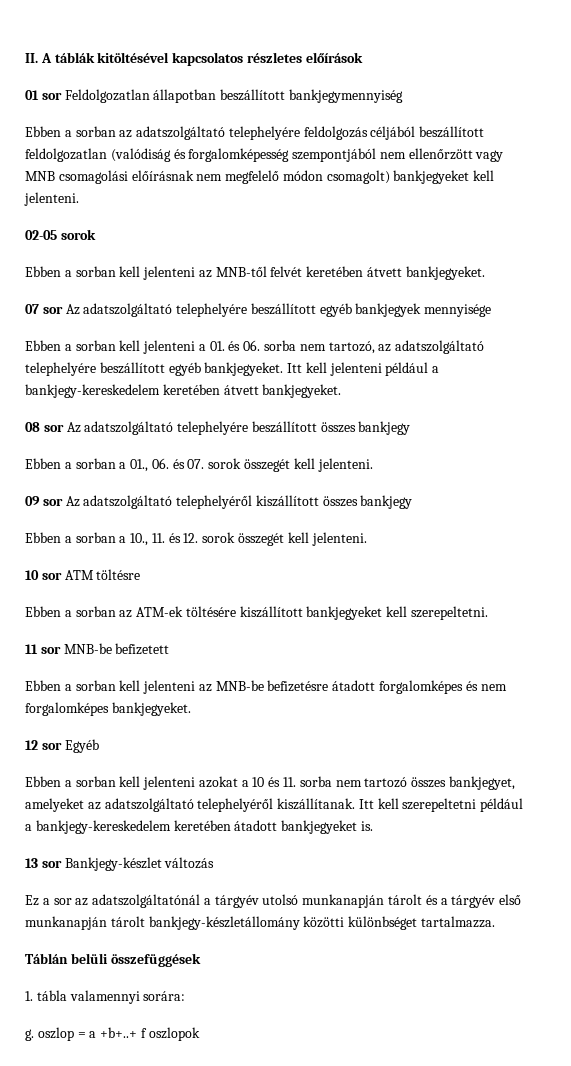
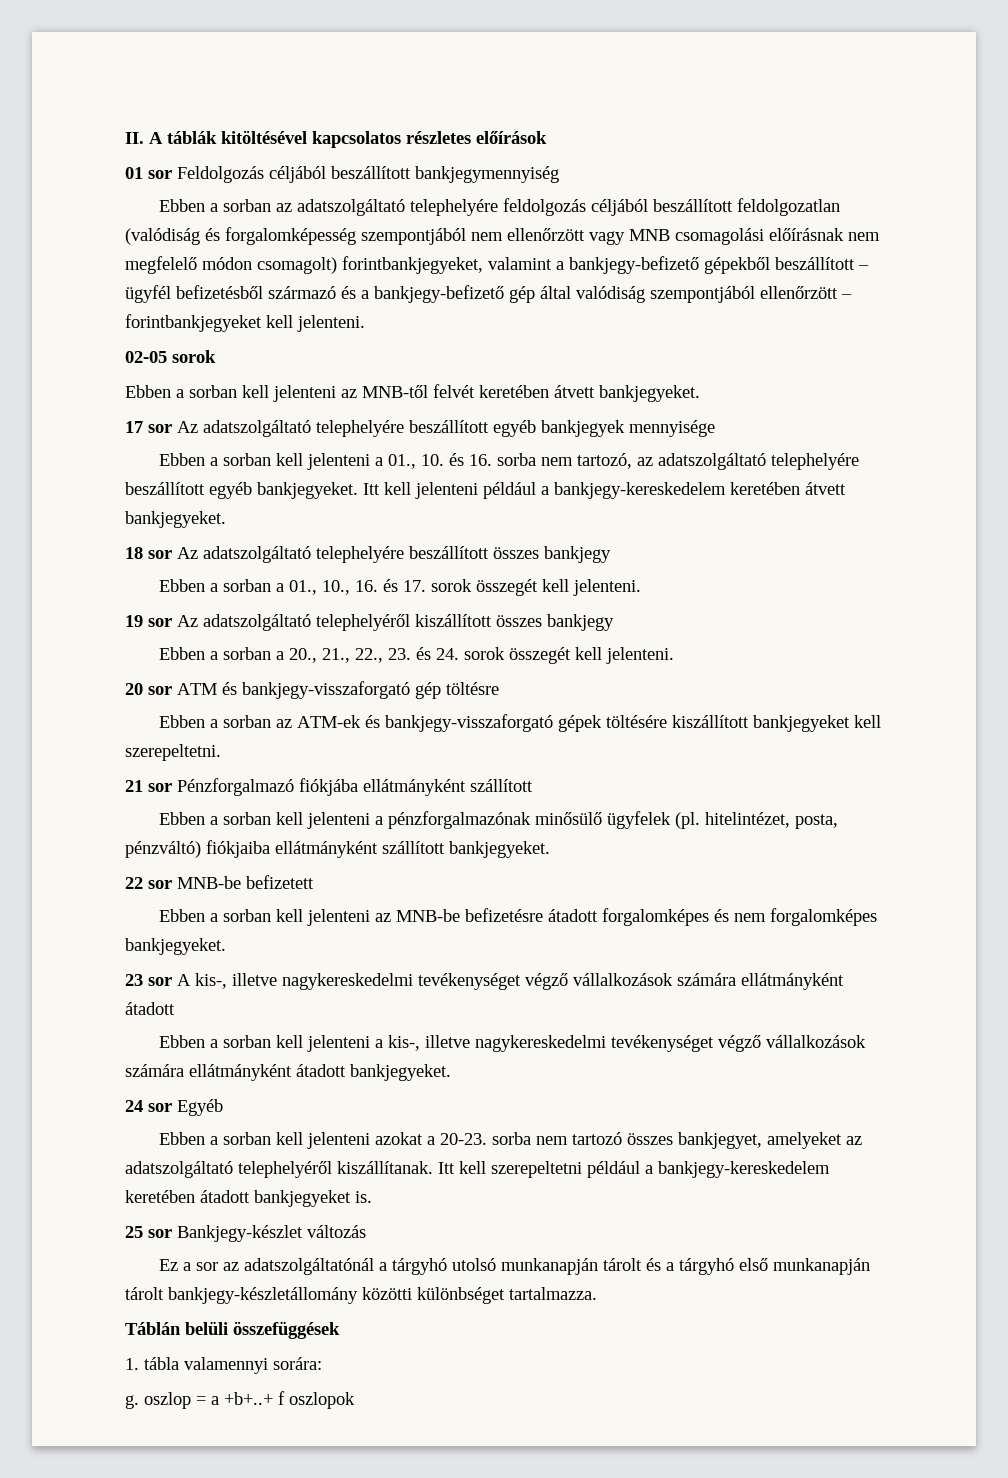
[64,89,217,103] Feldolgozatlan állapotban -> [177,166,326,183] Feldolgozás céljából
[393,170,470,184] bankjegyeket -> [342,256,869,274] [125,285,852,303] [125,314,262,332] forintbankjegyeket, valamint a bankjegy-befizető gépekből beszállított – ügyfél befizetésből származó és a bankjegy-befizető gép által valódiság szempontjából ellenőrzött – forintbankjegyeket
[25,304,39,314] 07 -> [125,421,143,433] 17
[209,340,261,351] 01. és 06. -> [388,453,493,469] 01., 10. és 16.
[25,422,40,432] 08 -> [125,547,143,559] 18
[151,458,373,472] [25,496,40,506] 06. és 07. sorok összegét kell jelenteni. // 09 -> [322,579,642,596] [125,615,143,627] 10., 16. és 17. sorok összegét kell jelenteni. // 19
[130,532,367,546] [25,570,39,580] 10., 11. és 12. sorok összegét kell jelenteni. // 10 -> [289,647,675,664] [125,683,143,695] 20., 21., 22., 23. és 24. sorok összegét kell jelenteni. // 20
(94, 575) none -> [222,681,441,699] és bankjegy-visszaforgató gép
(184, 611) none -> [365,714,603,732] és bankjegy-visszaforgató gépek
[25,644,38,654] 11 -> [125,778,533,796] [159,811,839,829] [125,840,550,858] [125,877,143,889] 21 sor Pénzforgalmazó fiókjába ellátmányként szállított // Ebben a sorban kell jelenteni a pénzforgalmazónak minősülő ügyfelek (pl. hitelintézet, posta, pénzváltó) fiókjaiba ellátmányként szállított bankjegyeket. // 22
[25,740,38,750] 12 -> [125,973,844,990] [125,1002,175,1015] [159,1035,867,1052] [125,1064,451,1081] [125,1100,143,1112] 23 sor A kis-, illetve nagykereskedelmi tevékenységet végző vállalkozások számára ellátmányként átadott // Ebben a sorban kell jelenteni a kis-, illetve nagykereskedelmi tevékenységet végző vállalkozások számára ellátmányként átadott bankjegyeket. // 24
[252,777,297,787] 10 és 11. -> [440,1133,488,1145] 20-23.
[25,858,38,868] 13 -> [125,1226,143,1238] 25
[214,895,259,908] tárgyév -> [392,1258,448,1275] tárgyhó
[451,895,496,908] tárgyév -> [679,1258,735,1275] tárgyhó

